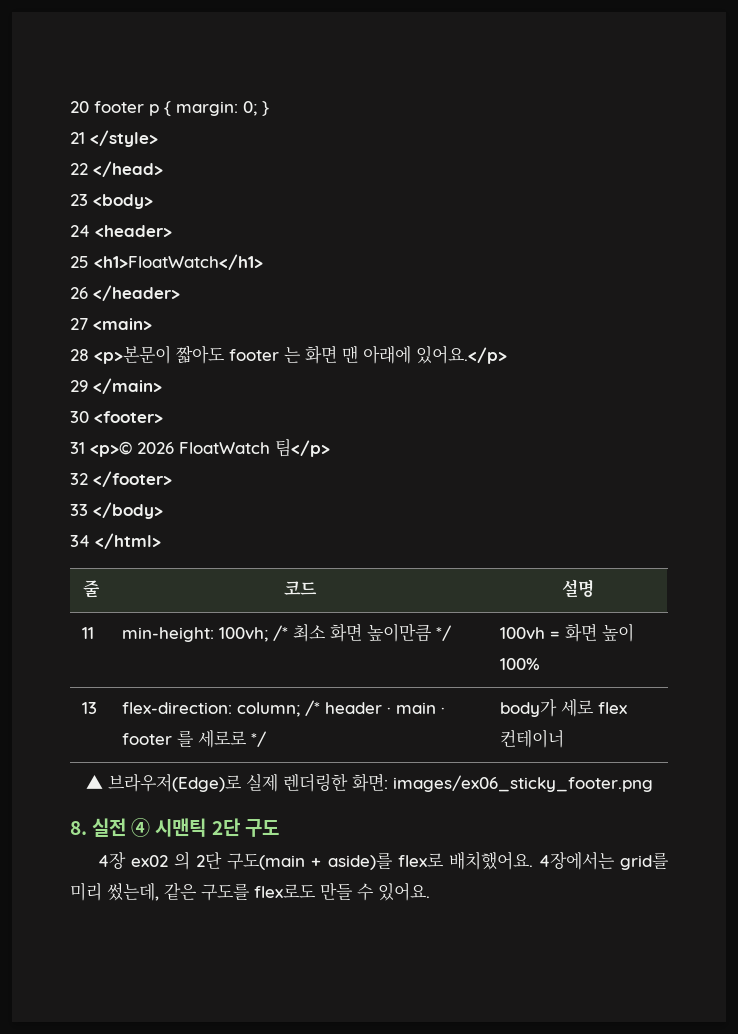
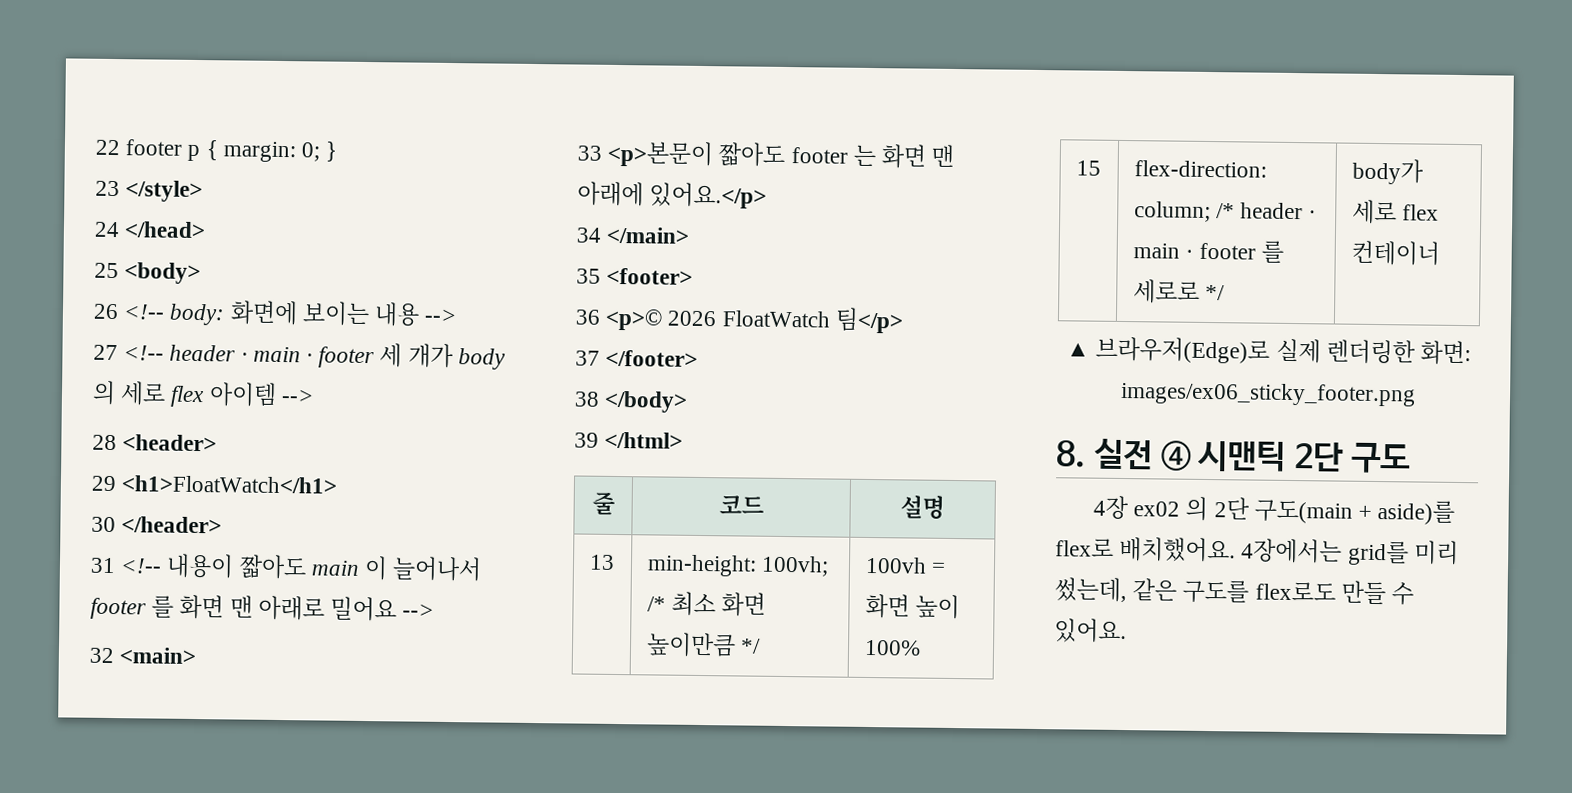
[70,101,89,113] 20 -> [95,139,120,156] 22
[70,132,85,144] 21 -> [95,180,120,197] 23
[70,163,88,175] 22 -> [94,221,120,238] 24
[70,194,88,206] 23 -> [94,262,119,279] 25
[70,225,90,237] 24 -> [93,300,459,327] [93,343,506,370] [92,380,315,408] [92,434,117,451] 26 <!-- body: 화면에 보이는 내용 --> // 27 <!-- header · main · footer 세 개가 body 의 세로 flex 아이템 --> // 28
[70,256,89,268] 25 -> [91,475,117,492] 29
[70,287,88,299] 26 -> [91,516,116,533] 30
[70,318,88,330] 27 -> [90,553,483,582] [90,594,436,622] [89,647,114,664] 31 <!-- 내용이 짧아도 main 이 늘어나서 footer 를 화면 맨 아래로 밀어요 --> // 32
[70,349,89,361] 28 -> [577,145,602,161] 33
[70,380,88,392] 29 -> [576,227,601,243] 34
[70,411,89,423] 30 -> [576,268,601,284] 35
[70,442,85,454] 31 -> [575,309,601,325] 36
[70,473,88,485] 32 -> [575,350,600,366] 37
[70,504,88,516] 33 -> [574,391,600,407] 38
[70,535,90,547] 34 -> [574,432,599,448] 39
[81,627,94,639] 11 -> [588,554,615,570] 13
[81,702,97,714] 13 -> [1075,160,1101,176] 15

